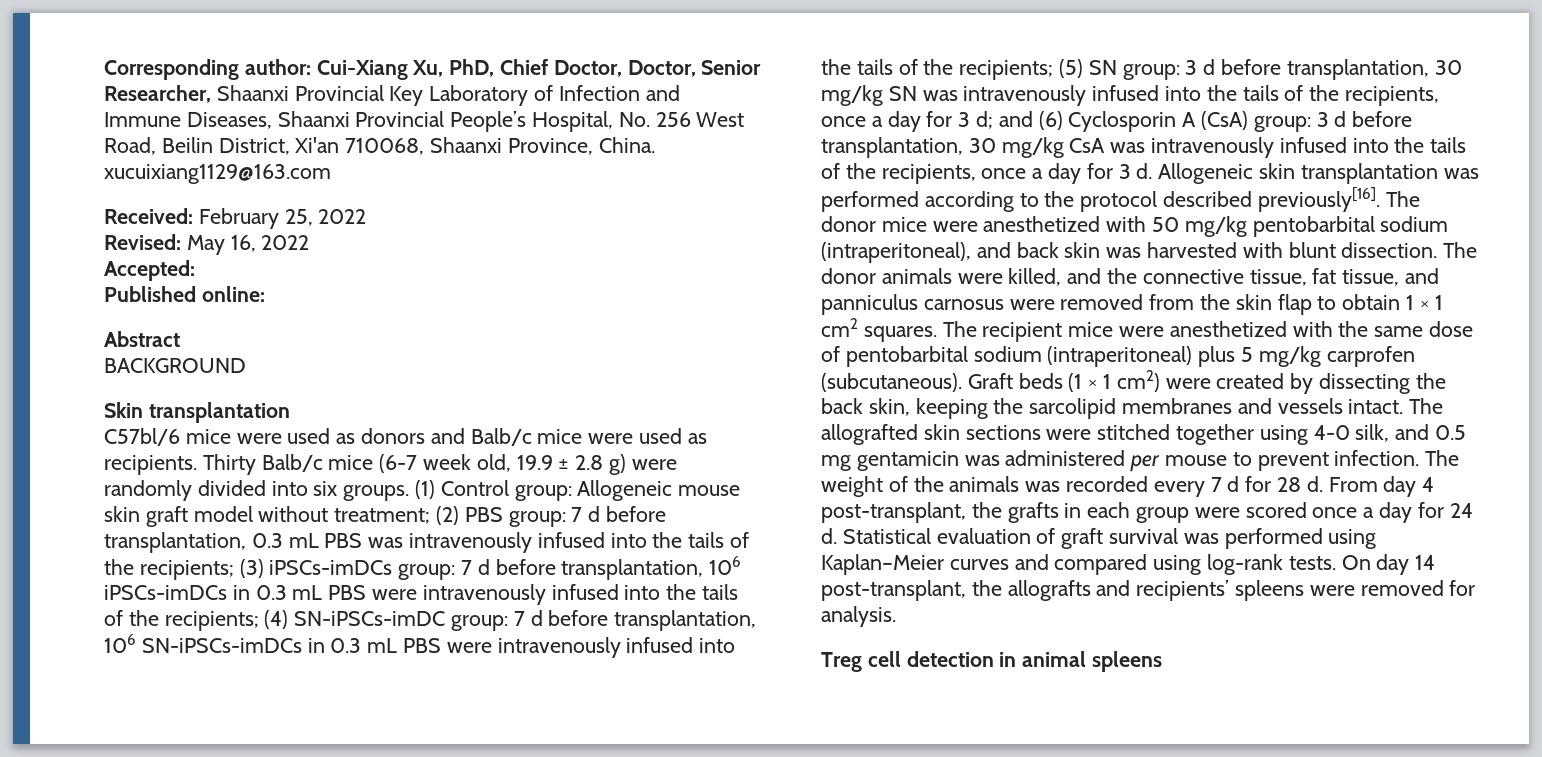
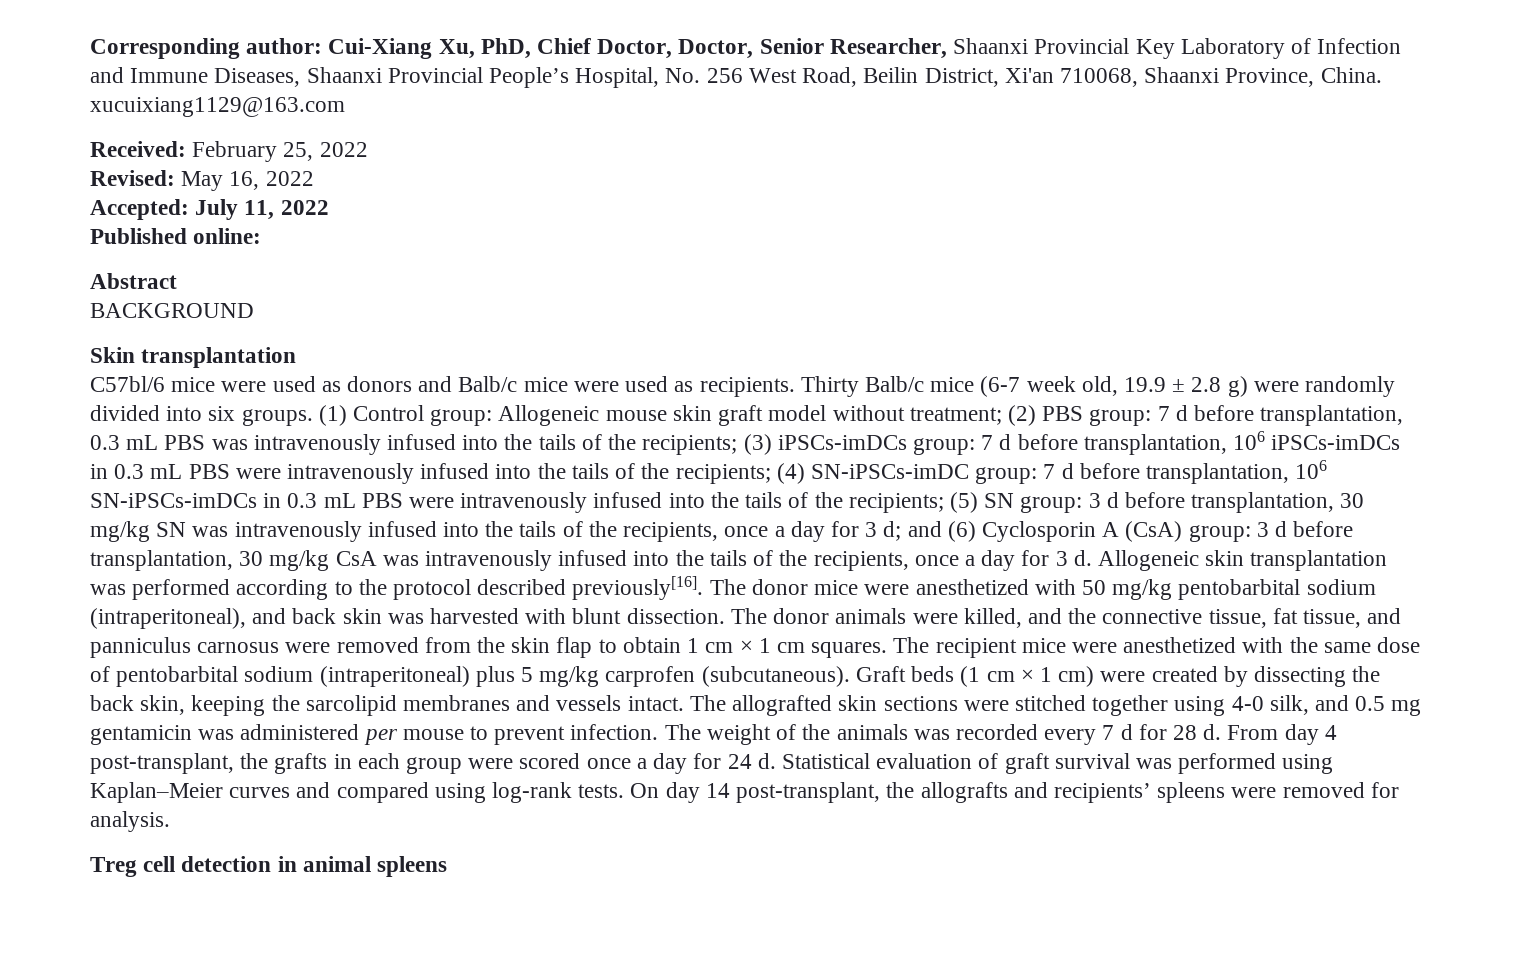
(195, 270) none -> [195,199,329,220] July 11, 2022
[1419,295,1443,310] [821,318,858,337] × 1 cm2 -> [705,638,805,653] cm × 1 cm
[1088,370,1160,392] × 1 cm2) -> [986,666,1095,687] cm × 1 cm)

